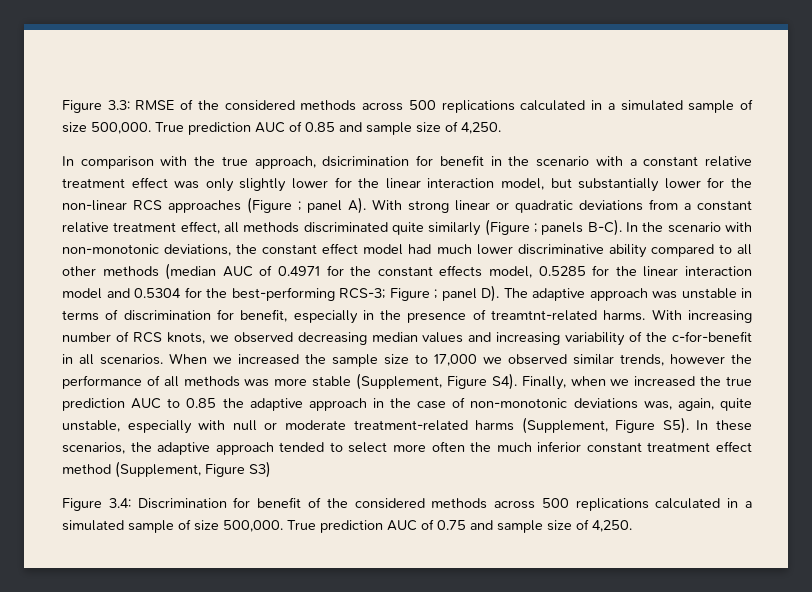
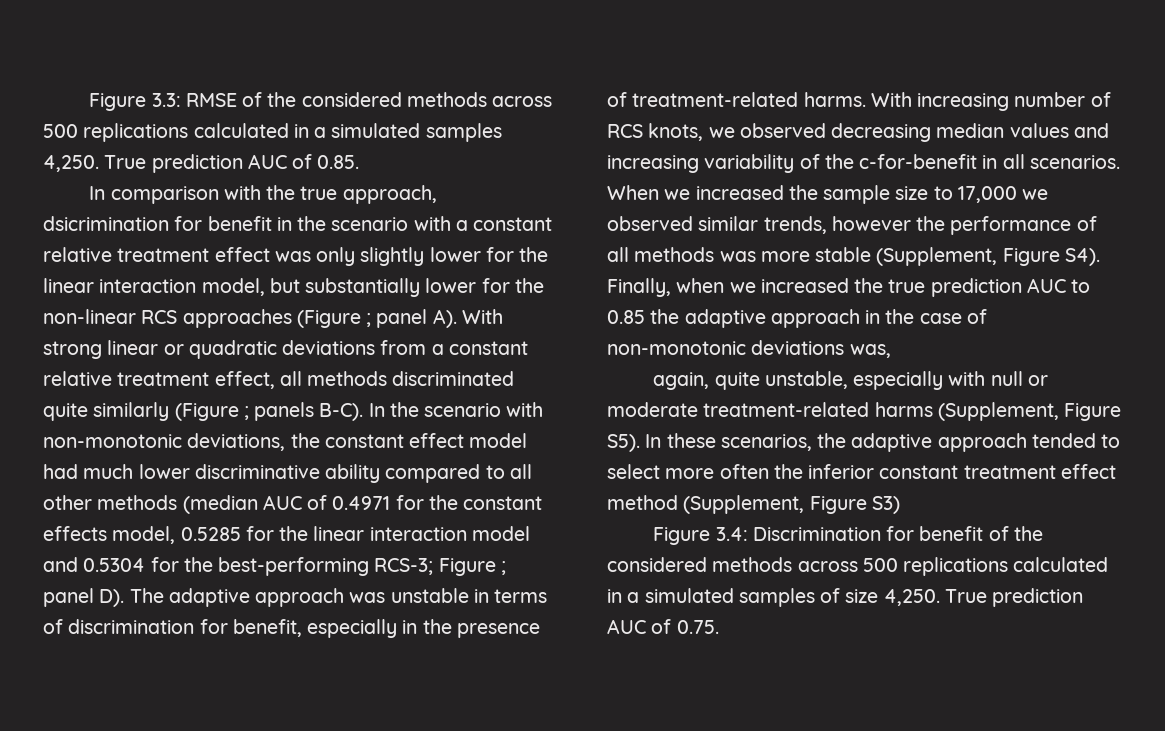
[688,99,754,113] [62,121,501,135] sample of size 500,000. True prediction AUC of 0.85 and sample size of 4,250. -> [425,123,502,142] [43,154,360,173] samples 4,250. True prediction AUC of 0.85.
[491,310,598,321] treamtnt-related -> [632,92,799,107] treatment-related
(672, 405) none -> (891, 351) //
[496,442,532,452] much -> (803, 471) none
[128,519,632,533] sample of size 500,000. True prediction AUC of 0.75 and sample size of 4,250. -> [738,588,1084,607] [607,619,719,634] samples of size 4,250. True prediction AUC of 0.75.

